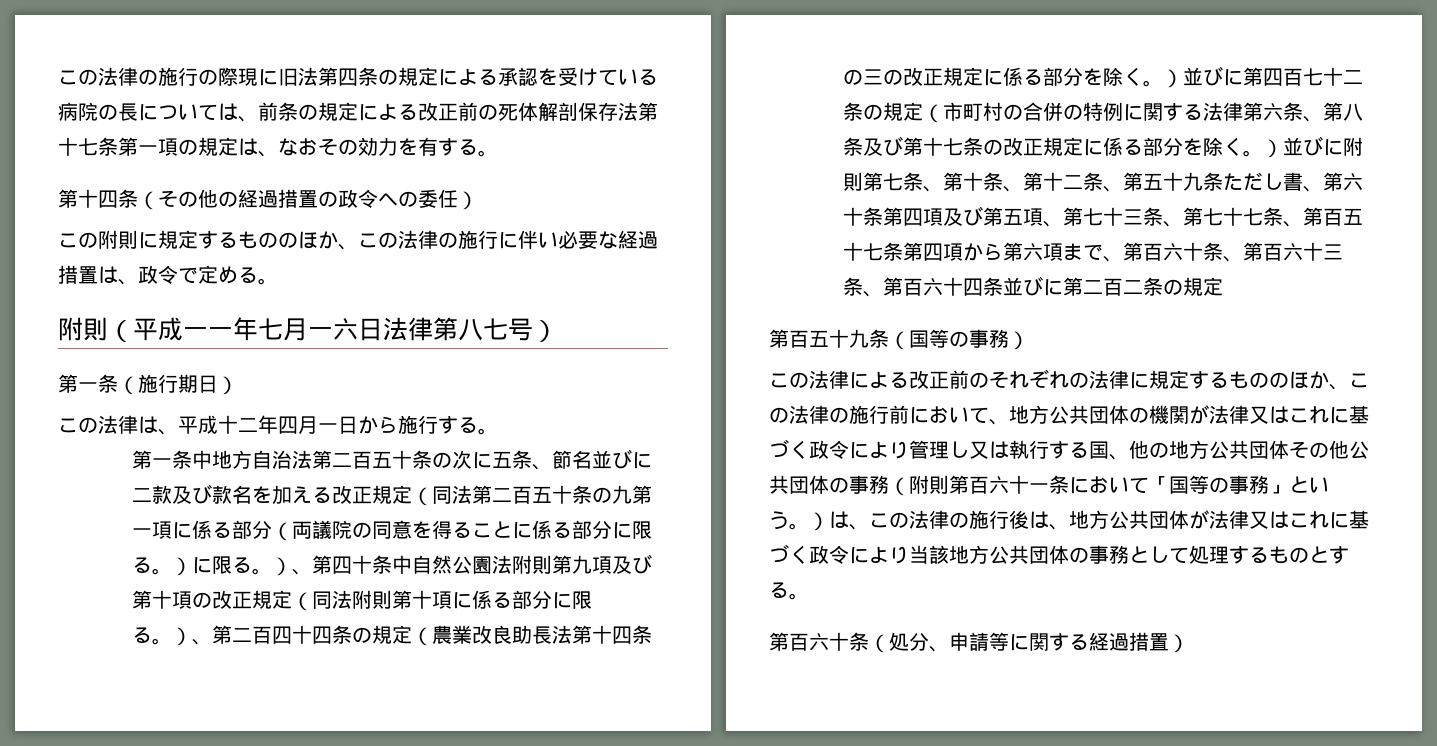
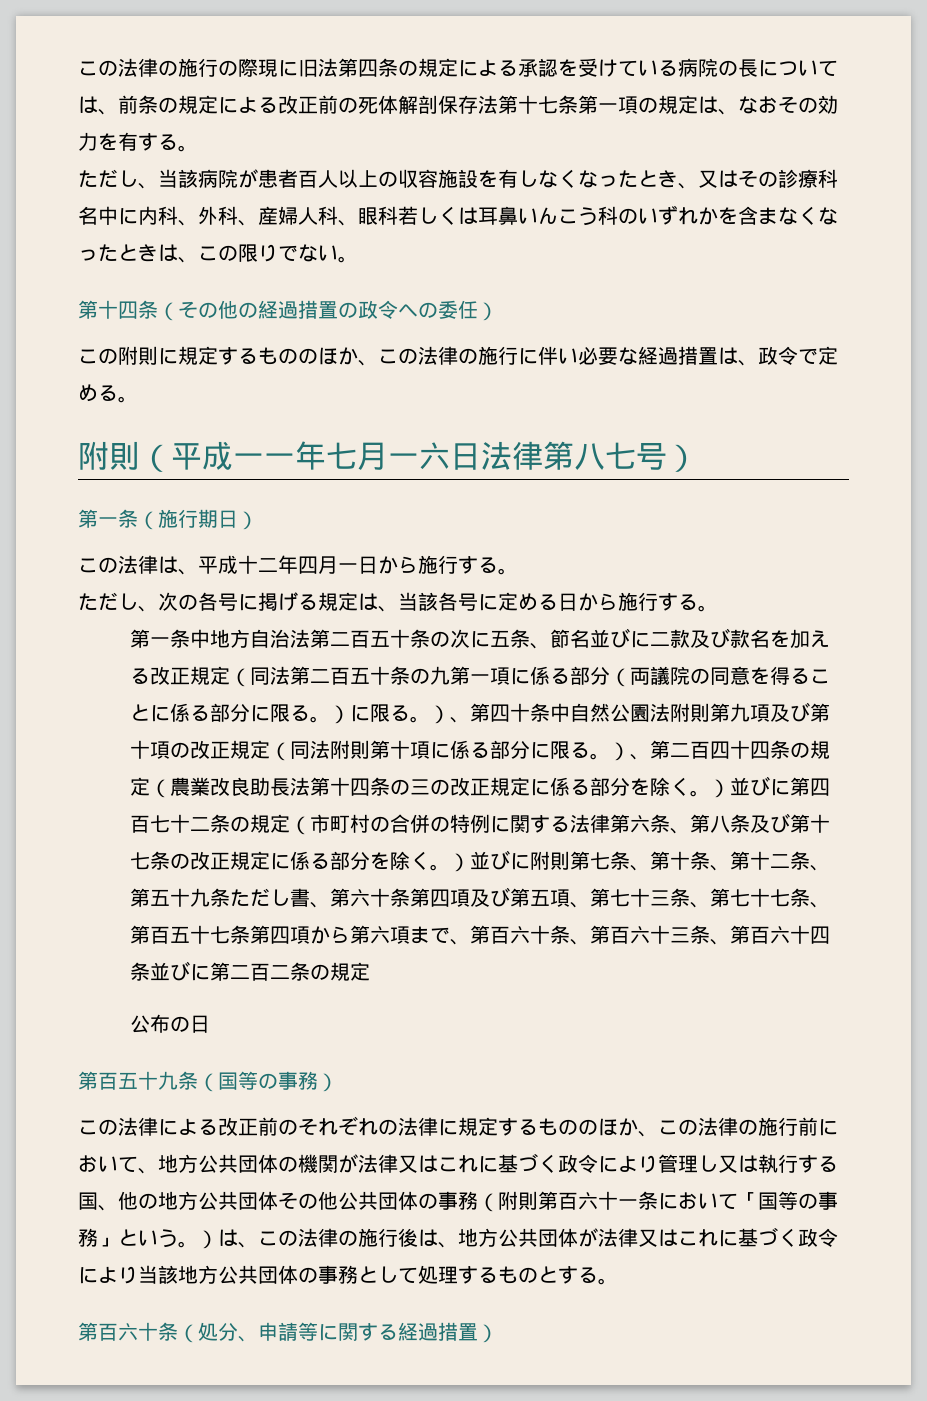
(498, 153) none -> [78,169,838,189] [78,205,838,226] [78,244,358,263] // ただし、当該病院が患者百人以上の収容施設を有しなくなったとき、又はその診療科名中に内科、外科、産婦人科、眼科若しくは耳鼻いんこう科のいずれかを含まなくなったときは、この限りでない。
(498, 431) none -> [78,592,718,612] // ただし、次の各号に掲げる規定は、当該各号に定める日から施行する。
(1223, 286) none -> [129,1014,210,1033] // 公布の日

